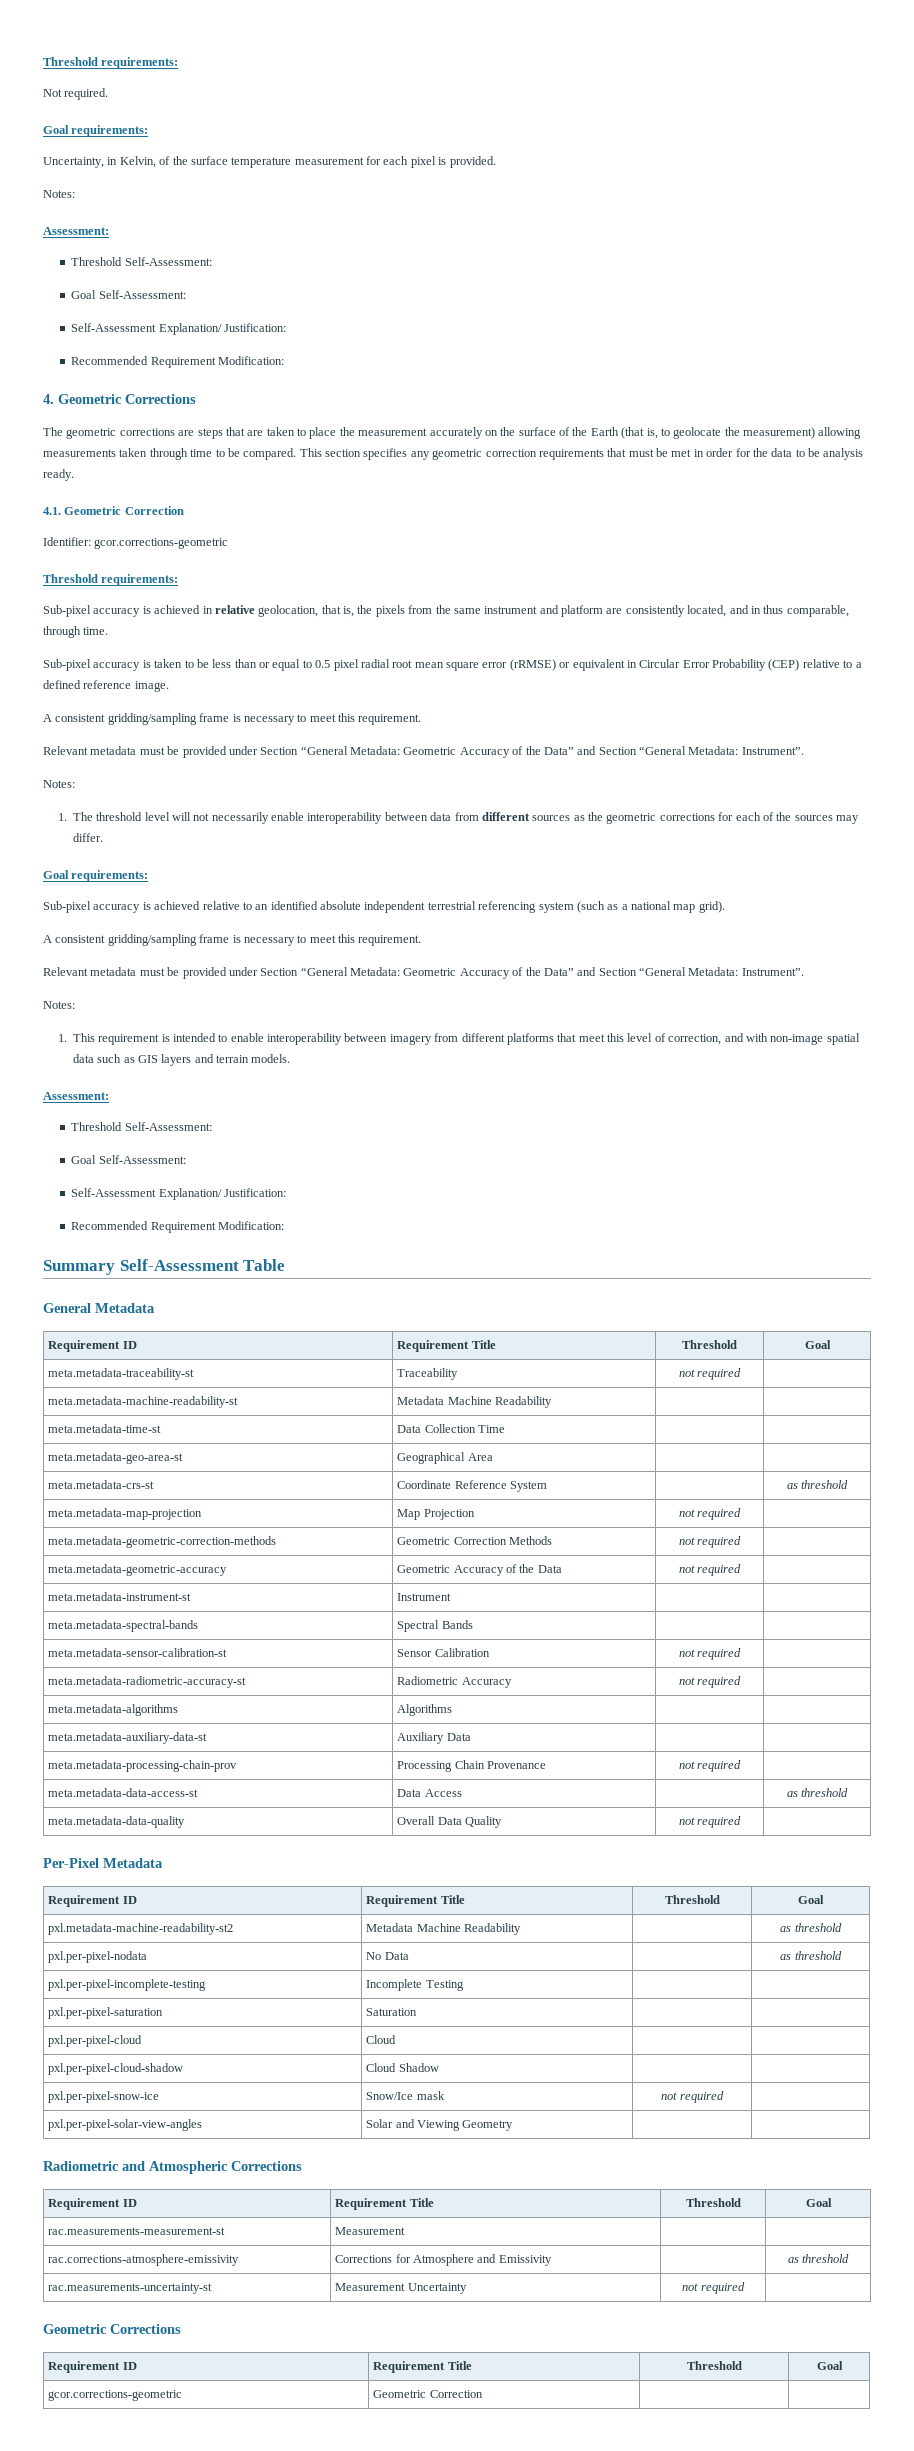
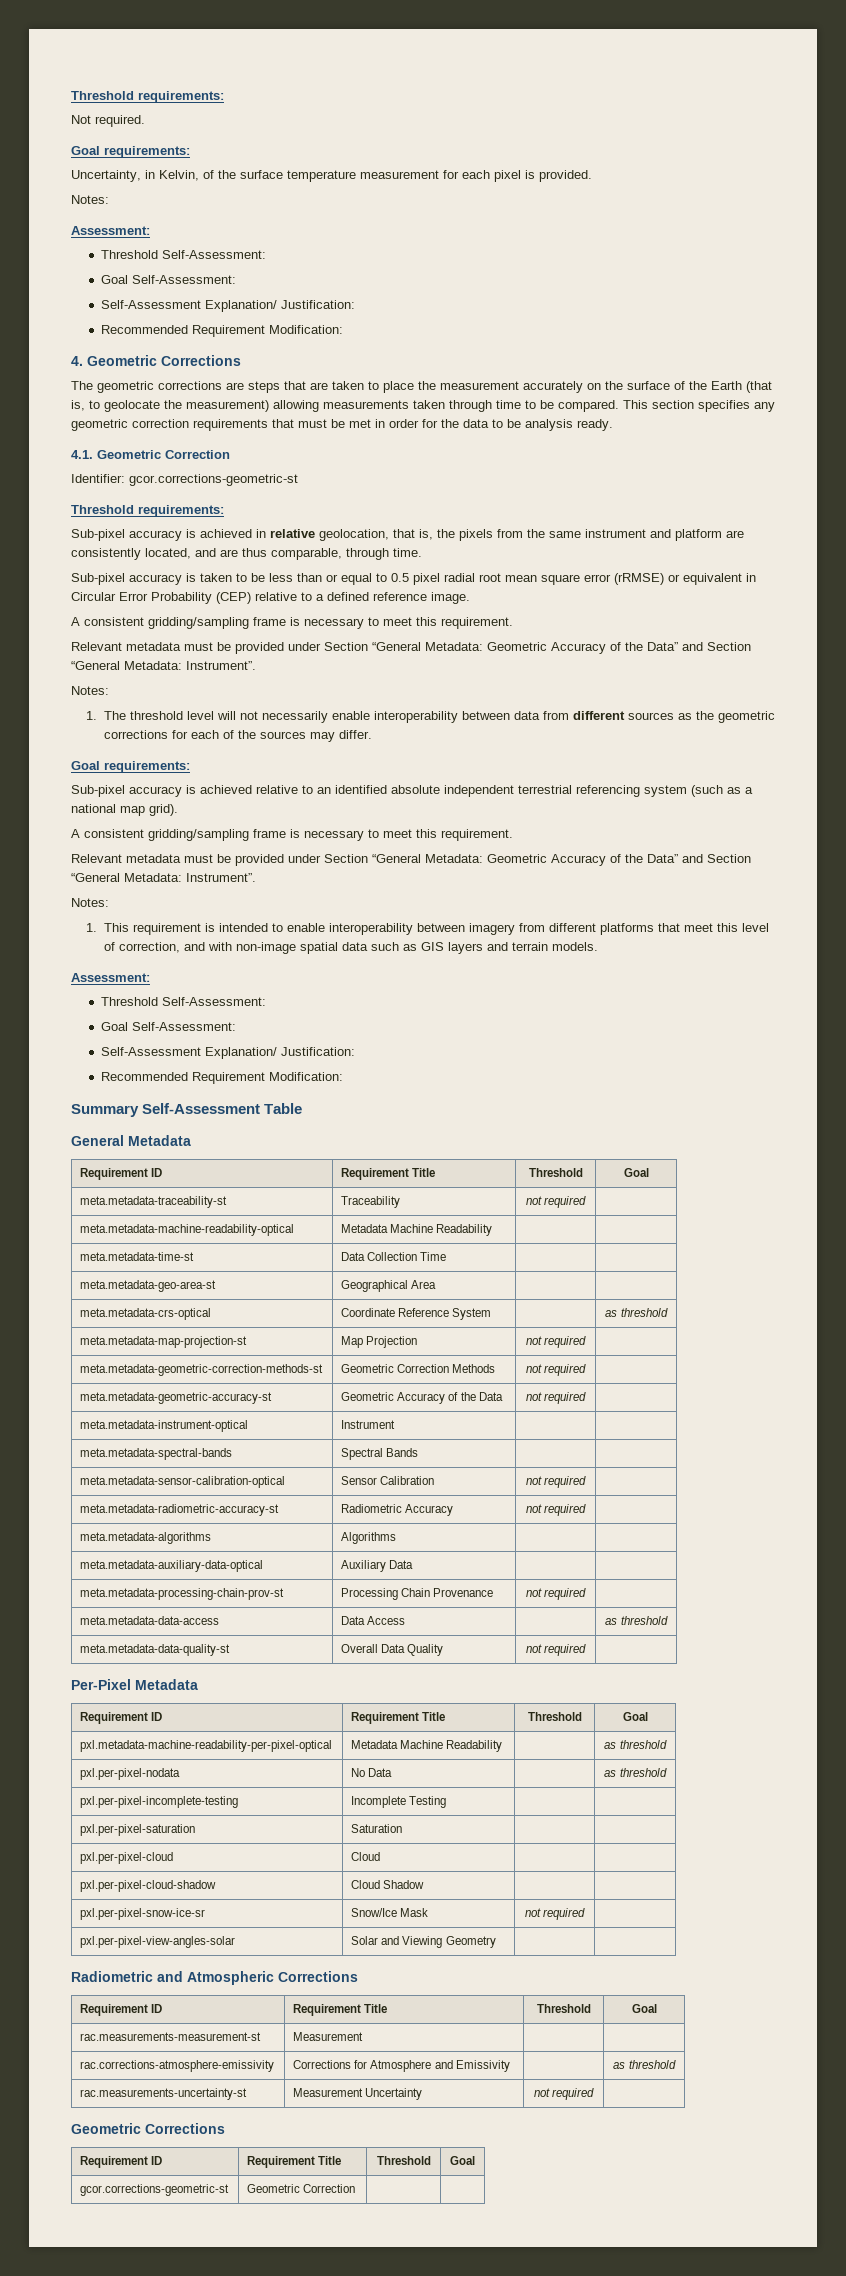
[94,538,229,549] gcor.corrections-geometric -> [129,474,298,486] gcor.corrections-geometric-st
[750,606,761,614] in -> [220,549,238,557] are
[48,1396,239,1408] meta.metadata-machine-readability-st -> [80,1224,295,1236] meta.metadata-machine-readability-optical
[48,1480,155,1489] meta.metadata-crs-st -> [80,1308,212,1320] meta.metadata-crs-optical
[48,1508,203,1520] meta.metadata-map-projection -> [80,1336,248,1348] meta.metadata-map-projection-st
[48,1536,277,1548] meta.metadata-geometric-correction-methods -> [80,1364,324,1376] meta.metadata-geometric-correction-methods-st
[48,1564,228,1576] meta.metadata-geometric-accuracy -> [80,1392,273,1404] meta.metadata-geometric-accuracy-st
[48,1592,192,1601] meta.metadata-instrument-st -> [80,1420,249,1432] meta.metadata-instrument-optical
[48,1648,228,1657] meta.metadata-sensor-calibration-st -> [80,1476,286,1488] meta.metadata-sensor-calibration-optical
[48,1732,208,1744] meta.metadata-auxiliary-data-st -> [80,1560,264,1572] meta.metadata-auxiliary-data-optical
[48,1760,238,1772] meta.metadata-processing-chain-prov -> [80,1588,285,1600] meta.metadata-processing-chain-prov-st
[48,1788,199,1797] meta.metadata-data-access-st -> [80,1616,220,1625] meta.metadata-data-access
[48,1816,186,1828] meta.metadata-data-quality -> [80,1644,231,1656] meta.metadata-data-quality-st
[48,1923,234,1935] pxl.metadata-machine-readability-st2 -> [80,1740,333,1752] pxl.metadata-machine-readability-per-pixel-optical
[48,2091,160,2103] pxl.per-pixel-snow-ice -> [80,1908,206,1920] pxl.per-pixel-snow-ice-sr
[416,2091,445,2100] [661,2091,724,2103] [48,2119,203,2131] mask | not required | // pxl.per-pixel-solar-view-angles -> [400,1908,429,1917] [524,1908,586,1920] [80,1936,236,1948] Mask | not required | // pxl.per-pixel-view-angles-solar
[48,2390,183,2401] gcor.corrections-geometric -> [80,2184,230,2196] gcor.corrections-geometric-st

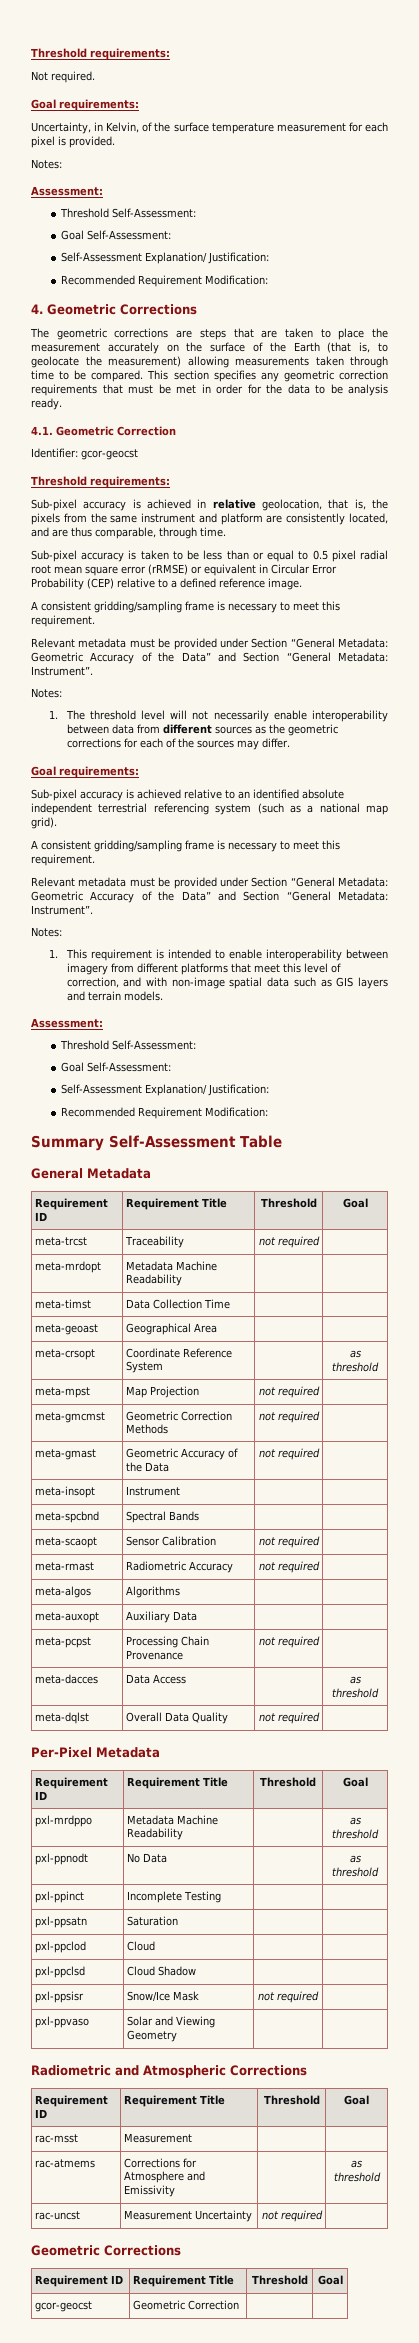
[129,474,298,486] gcor.corrections-geometric-st -> [81,449,138,460] gcor-geocst
[80,1196,228,1208] meta.metadata-traceability-st -> [35,1237,88,1246] meta-trcst
[80,1224,295,1236] meta.metadata-machine-readability-optical -> [35,1261,102,1273] meta-mrdopt
[80,1252,195,1261] meta.metadata-time-st -> [35,1299,92,1309] meta-timst
[80,1280,217,1292] meta.metadata-geo-area-st -> [35,1324,99,1335] meta-geoast
[80,1308,212,1320] meta.metadata-crs-optical -> [35,1349,96,1360] meta-crsopt
[80,1336,248,1348] meta.metadata-map-projection-st -> [35,1387,91,1398] meta-mpst
[80,1364,324,1376] meta.metadata-geometric-correction-methods-st -> [35,1412,106,1423] meta-gmcmst
[80,1392,273,1404] meta.metadata-geometric-accuracy-st -> [35,1449,97,1460] meta-gmast
[80,1420,249,1432] meta.metadata-instrument-optical -> [35,1486,96,1498] meta-insopt
[80,1448,233,1460] meta.metadata-spectral-bands -> [35,1511,100,1523] meta-spcbnd
[80,1476,286,1488] meta.metadata-sensor-calibration-optical -> [35,1537,98,1548] meta-scaopt
[80,1504,280,1516] meta.metadata-radiometric-accuracy-st -> [35,1562,95,1571] meta-rmast
[80,1532,212,1544] meta.metadata-algorithms -> [35,1586,92,1598] meta-algos
[80,1560,264,1572] meta.metadata-auxiliary-data-optical -> [35,1612,100,1623] meta-auxopt
[80,1588,285,1600] meta.metadata-processing-chain-prov-st -> [35,1637,92,1648] meta-pcpst
[80,1616,220,1625] meta.metadata-data-access -> [35,1674,99,1684] meta-dacces
[80,1644,231,1656] meta.metadata-data-quality-st -> [35,1712,90,1724] meta-dqlst
[80,1740,333,1752] pxl.metadata-machine-readability-per-pixel-optical -> [35,1815,93,1827] pxl-mrdppo
[80,1768,181,1780] pxl.per-pixel-nodata -> [35,1853,89,1865] pxl-ppnodt
[80,1796,239,1808] pxl.per-pixel-incomplete-testing -> [35,1891,85,1903] pxl-ppinct
[80,1824,196,1836] pxl.per-pixel-saturation -> [35,1916,88,1928] pxl-ppsatn
[80,1852,174,1864] pxl.per-pixel-cloud -> [35,1941,87,1953] pxl-ppclod
[80,1880,217,1892] pxl.per-pixel-cloud-shadow -> [35,1966,86,1978] pxl-ppclsd
[80,1908,206,1920] pxl.per-pixel-snow-ice-sr -> [35,1991,85,2003] pxl-ppsisr
[80,1936,236,1948] pxl.per-pixel-view-angles-solar -> [35,2016,90,2028] pxl-ppvaso
[80,2032,262,2041] rac.measurements-measurement-st -> [35,2134,79,2143] rac-msst
[80,2060,275,2072] rac.corrections-atmosphere-emissivity -> [35,2159,96,2168] rac-atmems
[80,2088,248,2100] rac.measurements-uncertainty-st -> [35,2211,81,2220] rac-uncst
[80,2184,230,2196] gcor.corrections-geometric-st -> [35,2301,93,2312] gcor-geocst

